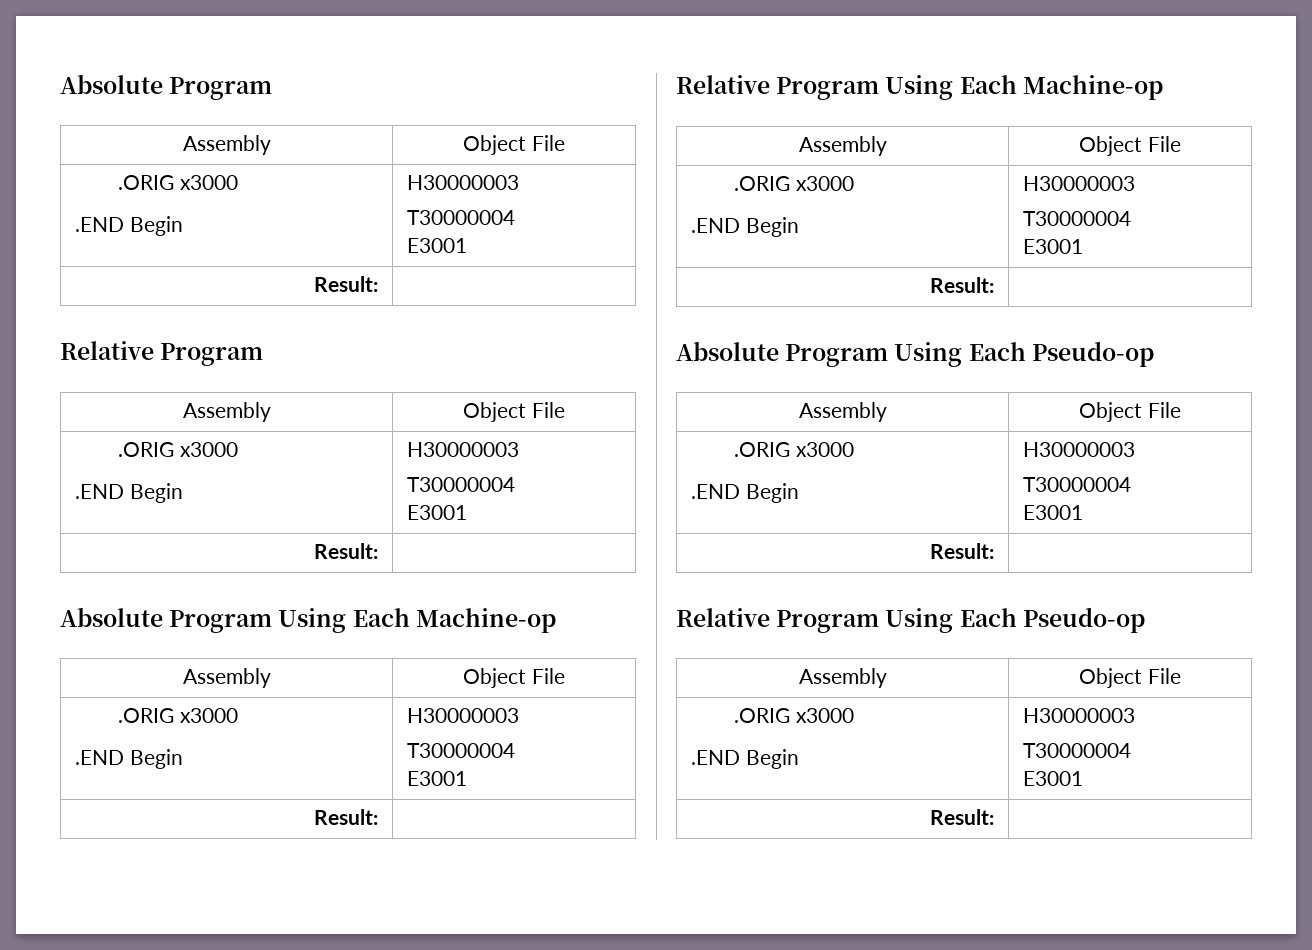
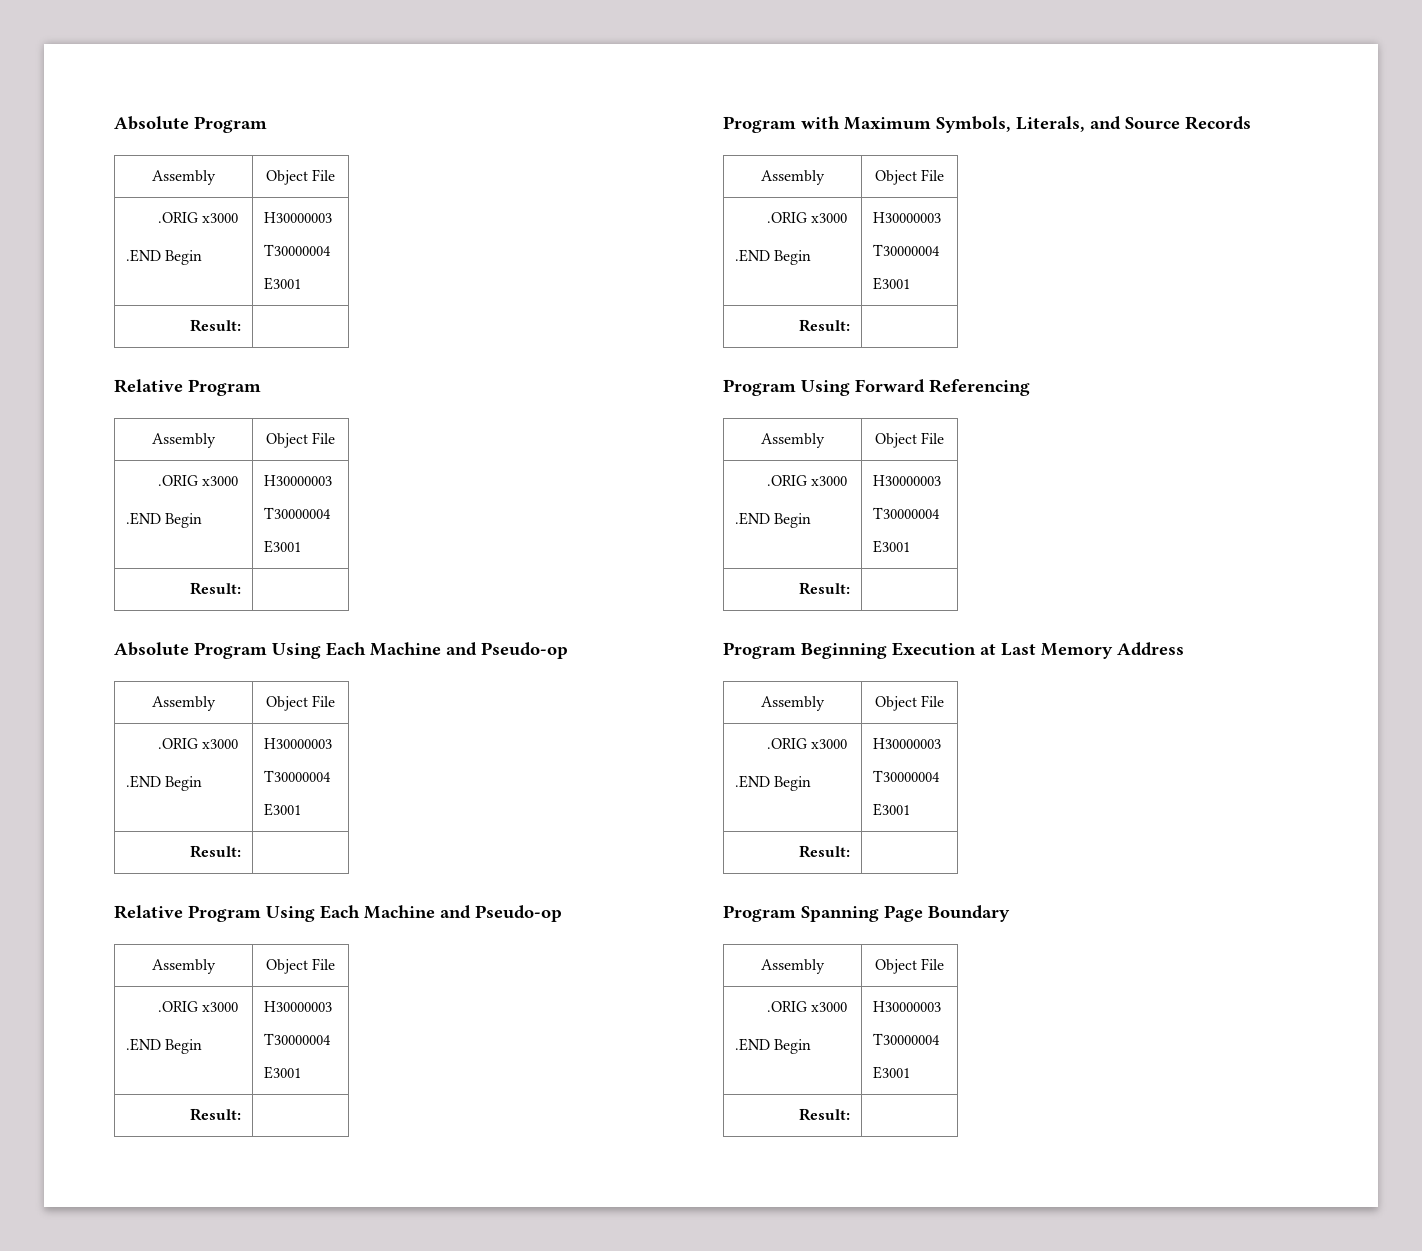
[415,608,556,633] [182,668,271,688] [463,668,565,688] [118,708,239,723] [74,749,183,769] [406,708,519,723] [406,743,515,758] [406,771,467,786] [314,809,379,825] [676,75,1163,100] [798,136,887,156] [1079,136,1181,156] [734,176,855,191] [690,217,799,237] [1022,176,1135,191] [1022,211,1131,226] [1022,239,1083,254] [930,277,995,293] [676,341,1026,367] Machine-op // Assembly | Object File // .ORIG x3000 // .END Begin | H30000003 // T30000004 // E3001 // Result: | // Relative Program Using Each Machine-op // Assembly | Object File // .ORIG x3000 // .END Begin | H30000003 // T30000004 // E3001 // Result: | // Absolute Program Using Each -> [370,642,477,656] Machine and
(1017, 617) none -> [364,905,471,919] Machine and
(995, 817) none -> [723,116,1251,133] [761,170,825,185] [874,169,945,185] [766,212,847,223] [735,249,812,265] [873,212,942,223] [873,244,941,256] [873,277,911,290] [798,319,850,332] [723,379,1030,396] [761,433,825,448] [874,432,945,448] [766,475,847,486] [735,512,812,528] [873,475,942,486] [873,507,941,519] [873,540,911,553] [798,582,850,595] [723,642,1184,659] [761,696,825,711] [874,695,945,711] [766,738,847,749] [735,775,812,791] [873,738,942,749] [873,770,941,782] [873,803,911,816] [798,845,850,858] [723,905,1010,922] [761,959,825,974] [874,958,945,974] [766,1001,847,1012] [735,1038,812,1054] [873,1001,942,1012] [873,1033,941,1045] [873,1066,911,1079] [798,1108,850,1121] // Program with Maximum Symbols, Literals, and Source Records // Assembly | Object File // .ORIG x3000 // .END Begin | H30000003 // T30000004 // E3001 // Result: | // Program Using Forward Referencing // Assembly | Object File // .ORIG x3000 // .END Begin | H30000003 // T30000004 // E3001 // Result: | // Program Beginning Execution at Last Memory Address // Assembly | Object File // .ORIG x3000 // .END Begin | H30000003 // T30000004 // E3001 // Result: | // Program Spanning Page Boundary // Assembly | Object File // .ORIG x3000 // .END Begin | H30000003 // T30000004 // E3001 // Result: |

